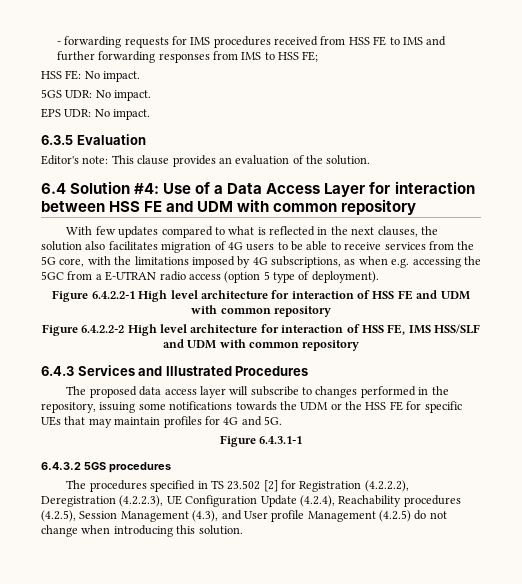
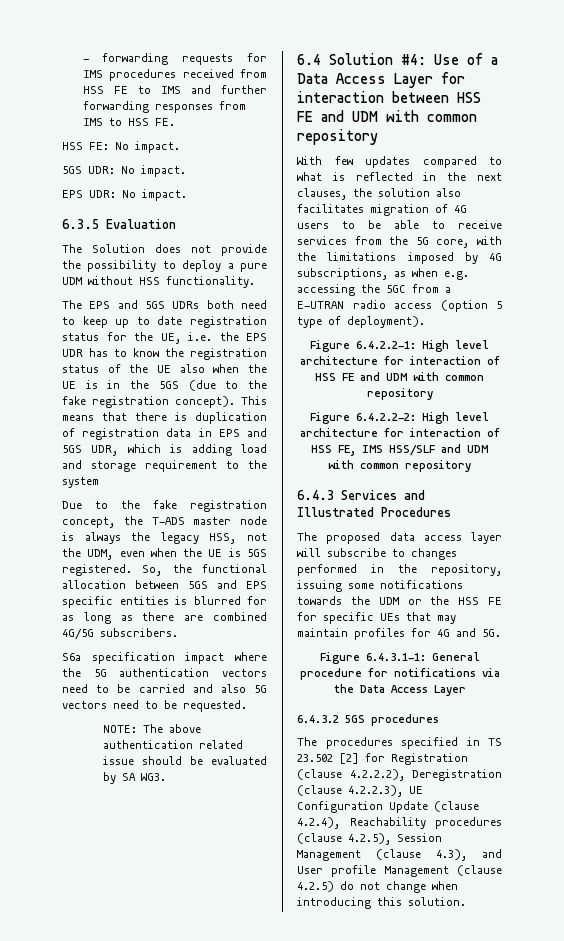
[302,51,319,62] FE; -> [154,118,175,126] FE.
[41,155,371,167] Editor's note: This clause provides an evaluation of the solution. -> [62,244,267,256] [62,260,267,272] [62,276,255,288] [62,300,267,309] [62,316,267,328] [62,332,267,344] [62,348,267,360] [62,364,267,373] [62,380,267,391] [62,396,267,408] [62,412,267,424] [62,428,267,440] [62,444,267,456] [62,460,267,472] [62,477,99,488] [62,500,267,512] [62,516,267,528] [62,532,267,544] [62,548,267,560] [62,564,267,576] [62,580,267,589] [62,596,267,608] [62,612,267,624] [62,628,178,640] [62,652,267,664] [62,668,267,677] [62,684,267,693] [62,700,247,712] [103,724,202,733] [103,740,244,749] [103,756,267,765] [103,772,167,784] The Solution does not provide the possibility to deploy a pure UDM without HSS functionality. // The EPS and 5GS UDRs both need to keep up to date registration status for the UE, i.e. the EPS UDR has to know the registration status of the UE also when the UE is in the 5GS (due to the fake registration concept). This means that there is duplication of registration data in EPS and 5GS UDR, which is adding load and storage requirement to the system // Due to the fake registration concept, the T-ADS master node is always the legacy HSS, not the UDM, even when the UE is 5GS registered. So, the functional allocation between 5GS and EPS specific entities is blurred for as long as there are combined 4G/5G subscribers. // S6a specification impact where the 5G authentication vectors need to be carried and also 5G vectors need to be requested. // NOTE: The above authentication related issue should be evaluated by SA WG3.
[91,291,135,299] 6.4.2.2-1 -> [356,341,416,349] 6.4.2.2-1:
[81,325,125,333] 6.4.2.2-2 -> [356,413,416,421] 6.4.2.2-2:
[259,436,303,444] 6.4.3.1-1 -> [365,652,480,661] [299,668,500,680] [333,684,466,696] 6.4.3.1-1: General procedure for notifications via the Data Access Layer
[364,480,409,492] [41,495,461,507] [41,510,219,522] (4.2.2.2), Deregistration (4.2.2.3), UE Configuration Update (4.2.4), Reachability procedures (4.2.5), Session Management (4.3), -> [297,769,502,781] [297,785,423,797] [297,801,479,813] [297,817,502,829] [297,833,442,845] [297,849,467,861] (clause 4.2.2.2), Deregistration (clause 4.2.2.3), UE Configuration Update (clause 4.2.4), Reachability procedures (clause 4.2.5), Session Management (clause 4.3),
[379,510,411,522] (4.2.5) -> [457,865,502,876] [297,881,334,892] (clause 4.2.5)

